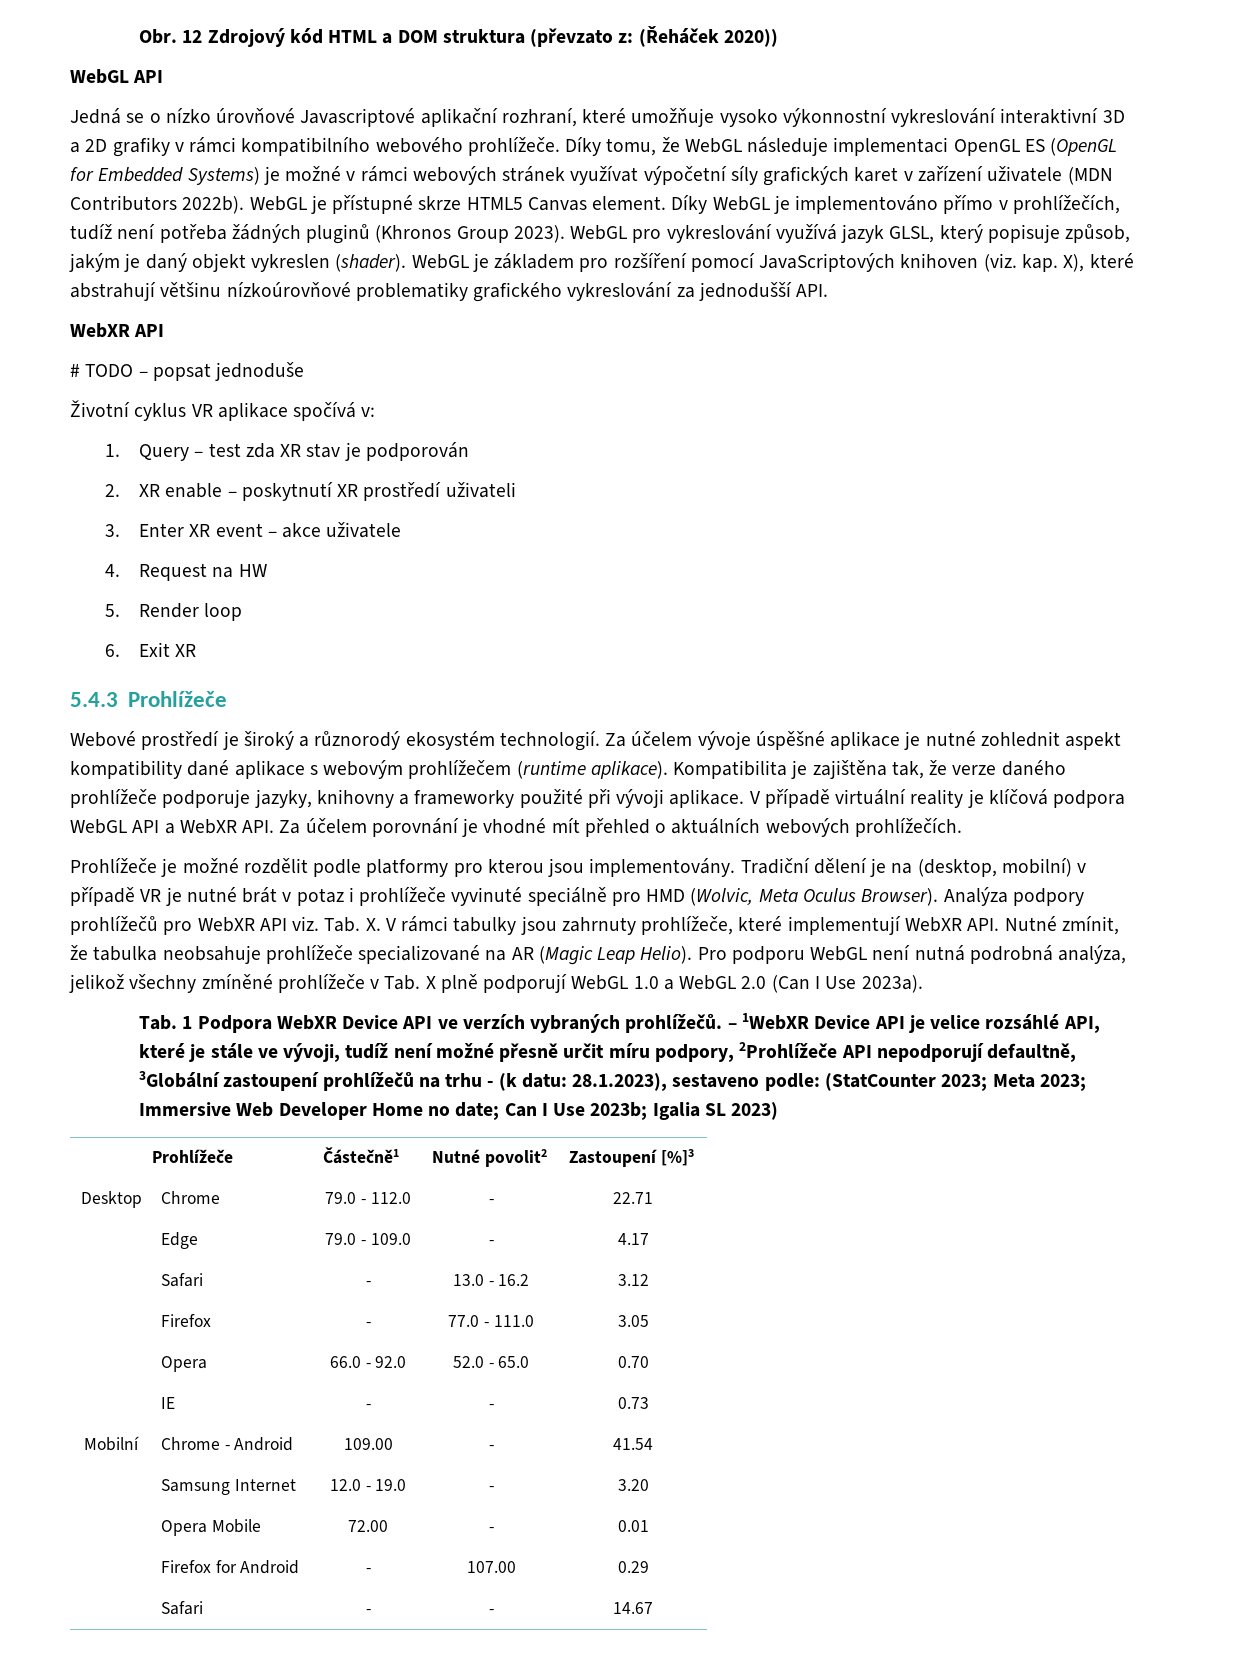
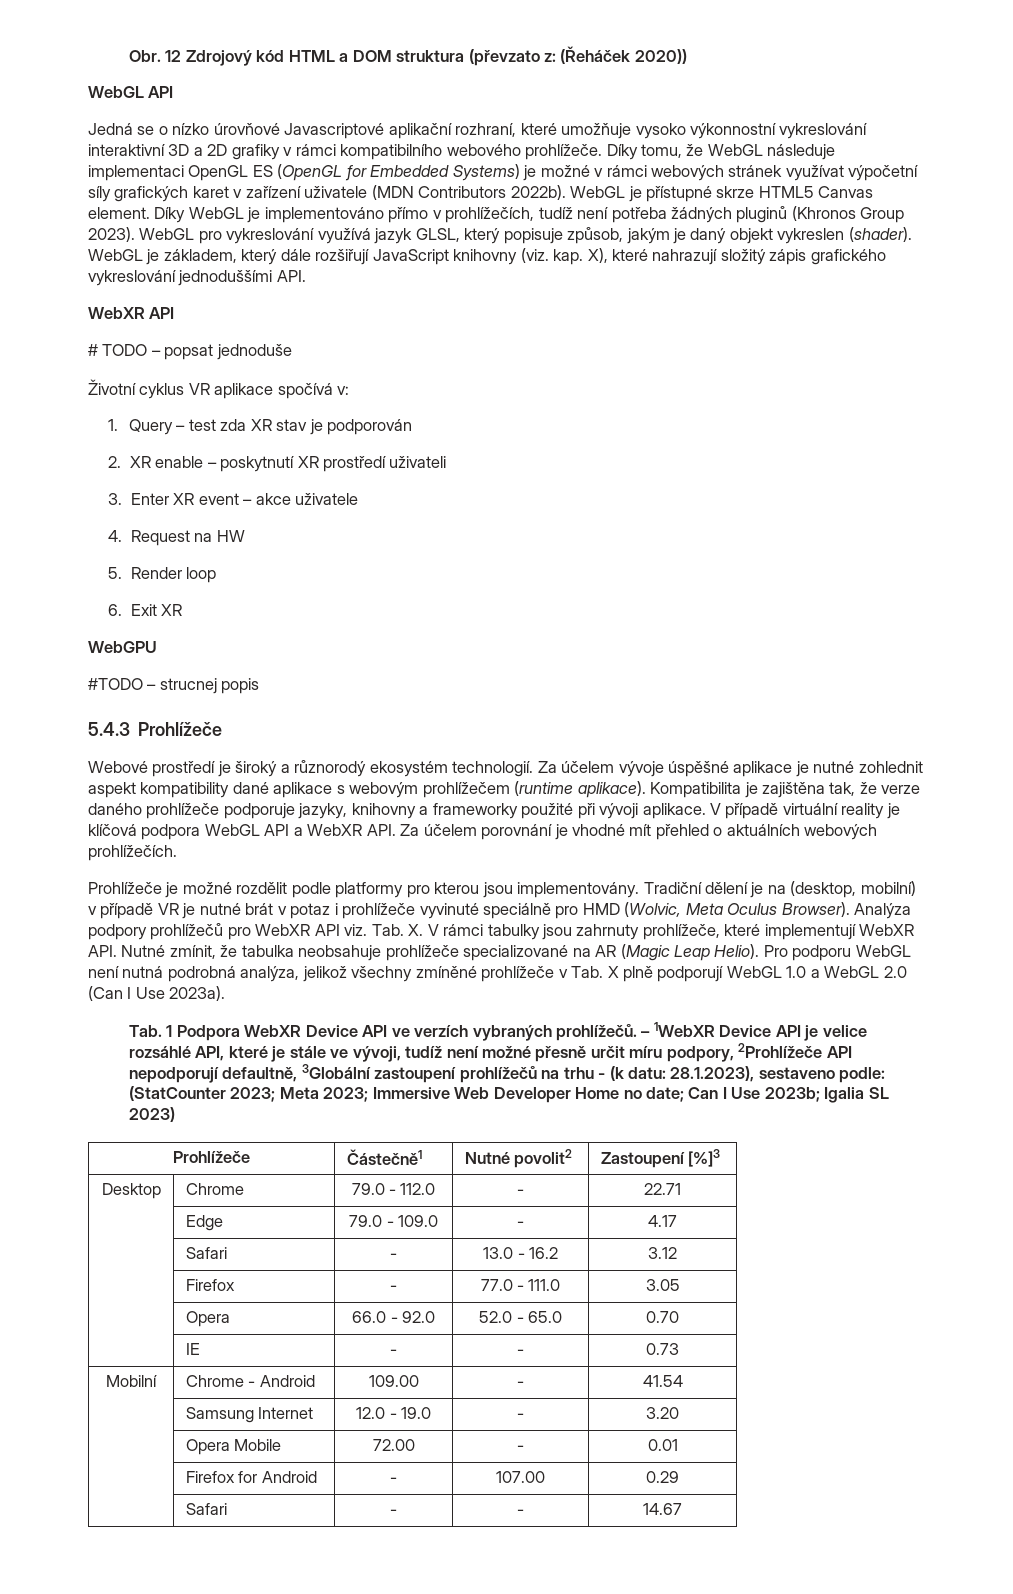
[494,253,1134,272] [70,282,792,302] základem pro rozšíření pomocí JavaScriptových knihoven (viz. kap. X), které abstrahují většinu nízkoúrovňové problematiky grafického vykreslování za jednodušší -> [163,248,886,265] [88,270,273,286] základem, který dále rozšiřují JavaScript knihovny (viz. kap. X), které nahrazují složitý zápis grafického vykreslování jednoduššími
(197, 650) none -> [88,641,157,653] [88,678,260,694] // WebGPU // #TODO – strucnej popis

